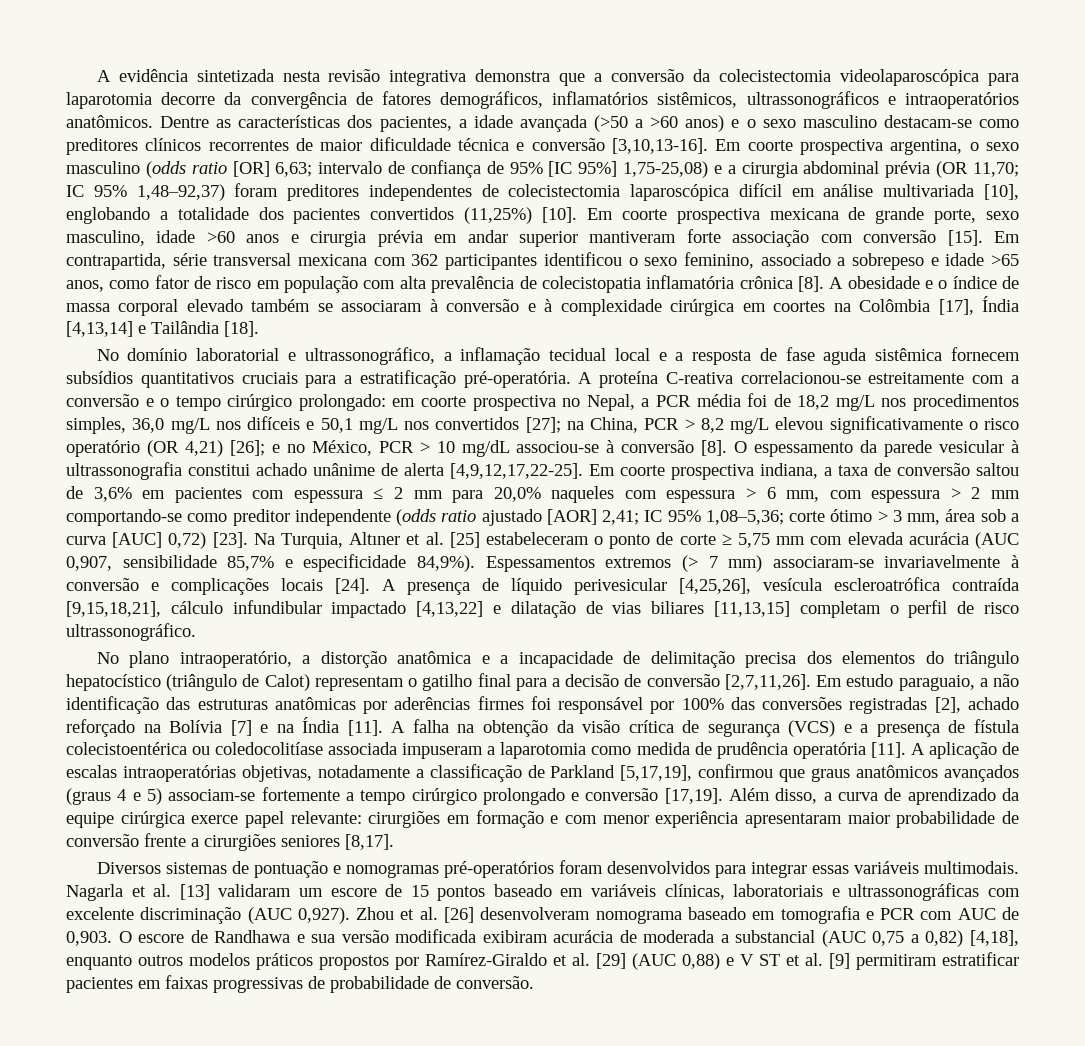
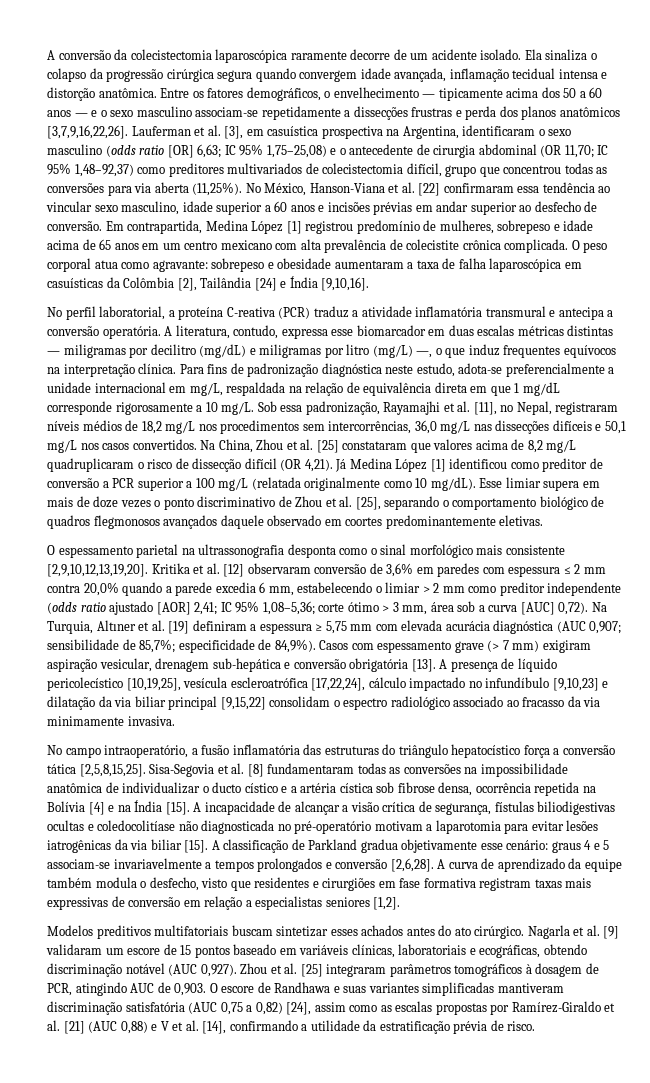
[96,69,1020,86] [66,91,1019,109] [66,115,1019,132] [66,137,963,155] A evidência sintetizada nesta revisão integrativa demonstra que a conversão da colecistectomia videolaparoscópica para laparotomia decorre da convergência de fatores demográficos, inflamatórios sistêmicos, ultrassonográficos e intraoperatórios anatômicos. Dentre as características dos pacientes, a idade avançada (>50 a >60 anos) e o sexo masculino destacam-se como preditores clínicos recorrentes de maior dificuldade técnica e conversão [3,10,13-16]. Em coorte prospectiva argentina, -> [47,49,597,63] [47,68,608,82] [47,87,603,101] [47,106,620,120] [47,125,536,139] A conversão da colecistectomia laparoscópica raramente decorre de um acidente isolado. Ela sinaliza o colapso da progressão cirúrgica segura quando convergem idade avançada, inflamação tecidual intensa e distorção anatômica. Entre os fatores demográficos, o envelhecimento — tipicamente acima dos 50 a 60 anos — e o sexo masculino associam-se repetidamente a dissecções frustras e perda dos planos anatômicos [3,7,9,16,22,26]. Lauferman et al. [3], em casuística prospectiva na Argentina, identificaram
[318,160,736,178] intervalo de confiança de 95% [IC 95%] 1,75-25,08) e a -> [224,144,430,158] IC 95% 1,75–25,08) e o antecedente de
[885,161,931,178] prévia -> (537, 149) none
[234,183,1019,201] [66,207,1020,224] [66,229,1020,247] [66,252,1019,270] [66,275,1020,293] [66,296,1020,316] [66,321,259,337] [96,347,1020,365] [66,370,1019,388] [66,393,768,411] foram preditores independentes de colecistectomia laparoscópica difícil em análise multivariada [10], englobando a totalidade dos pacientes convertidos (11,25%) [10]. Em coorte prospectiva mexicana de grande porte, sexo masculino, idade >60 anos e cirurgia prévia em andar superior mantiveram forte associação com conversão [15]. Em contrapartida, série transversal mexicana com 362 participantes identificou o sexo feminino, associado a sobrepeso e idade >65 anos, como fator de risco em população com alta prevalência de colecistopatia inflamatória crônica [8]. A obesidade e o índice de massa corporal elevado também se associaram à conversão e à complexidade cirúrgica em coortes na Colômbia [17], Índia [4,13,14] e Tailândia [18]. // No domínio laboratorial e ultrassonográfico, a inflamação tecidual local e a resposta de fase aguda sistêmica fornecem subsídios quantitativos cruciais para a estratificação pré-operatória. A proteína C-reativa correlacionou-se estreitamente com a conversão e o tempo cirúrgico prolongado: em coorte prospectiva no Nepal, a PCR média foi -> [137,163,608,177] [47,182,611,196] [46,201,598,215] [47,220,594,234] [47,239,608,253] [47,258,582,272] [47,276,370,291] [47,306,614,320] [47,325,614,339] [47,344,616,358] [47,363,615,377] [47,382,560,396] [47,401,619,415] [47,420,122,431] como preditores multivariados de colecistectomia difícil, grupo que concentrou todas as conversões para via aberta (11,25%). No México, Hanson-Viana et al. [22] confirmaram essa tendência ao vincular sexo masculino, idade superior a 60 anos e incisões prévias em andar superior ao desfecho de conversão. Em contrapartida, Medina López [1] registrou predomínio de mulheres, sobrepeso e idade acima de 65 anos em um centro mexicano com alta prevalência de colecistite crônica complicada. O peso corporal atua como agravante: sobrepeso e obesidade aumentaram a taxa de falha laparoscópica em casuísticas da Colômbia [2], Tailândia [24] e Índia [9,10,16]. // No perfil laboratorial, a proteína C-reativa (PCR) traduz a atividade inflamatória transmural e antecipa a conversão operatória. A literatura, contudo, expressa esse biomarcador em duas escalas métricas distintas — miligramas por decilitro (mg/dL) e miligramas por litro (mg/L) —, o que induz frequentes equívocos na interpretação clínica. Para fins de padronização diagnóstica neste estudo, adota-se preferencialmente a unidade internacional em mg/L, respaldada na relação de equivalência direta em que 1 mg/dL corresponde rigorosamente a 10 mg/L. Sob essa padronização, Rayamajhi et al. [11], no Nepal, registraram níveis médios
[66,417,241,434] simples, 36,0 mg/L nos -> [302,420,550,434] sem intercorrências, 36,0 mg/L nas dissecções
[435,416,1019,434] [66,440,1020,457] [66,462,1019,480] convertidos [27]; na China, PCR > 8,2 mg/L elevou significativamente o risco operatório (OR 4,21) [26]; e no México, PCR > 10 mg/dL associou-se à conversão [8]. O espessamento da parede vesicular à ultrassonografia constitui achado unânime de alerta [4,9,12,17,22-25]. Em coorte prospectiva indiana, a taxa de conversão saltou -> [102,439,577,453] [47,458,603,472] [47,477,600,491] [47,496,605,510] [47,515,544,529] [47,544,565,558] [47,563,367,577] casos convertidos. Na China, Zhou et al. [25] constataram que valores acima de 8,2 mg/L quadruplicaram o risco de dissecção difícil (OR 4,21). Já Medina López [1] identificou como preditor de conversão a PCR superior a 100 mg/L (relatada originalmente como 10 mg/dL). Esse limiar supera em mais de doze vezes o ponto discriminativo de Zhou et al. [25], separando o comportamento biológico de quadros flegmonosos avançados daquele observado em coortes predominantemente eletivas. // O espessamento parietal na ultrassonografia desponta como o sinal morfológico mais consistente [2,9,10,12,13,19,20]. Kritika et al. [12] observaram conversão
[174,487,242,503] pacientes -> [437,563,480,577] paredes
[452,486,941,503] para 20,0% naqueles com espessura > 6 mm, com espessura -> [47,582,421,596] contra 20,0% quando a parede excedia 6 mm, estabelecendo o limiar
[66,509,182,526] comportando-se -> (465, 589) none
[168,532,248,549] 0,72) [23]. -> [558,602,589,615] 0,72).
[449,532,716,549] [25] estabeleceram o ponto de corte -> [168,620,312,634] [19] definiram a espessura
[974,532,1019,549] [66,554,1020,572] [66,577,1019,595] [66,600,1019,618] [66,623,196,641] [96,651,170,668] (AUC 0,907, sensibilidade 85,7% e especificidade 84,9%). Espessamentos extremos (> 7 mm) associaram-se invariavelmente à conversão e complicações locais [24]. A presença de líquido perivesicular [4,25,26], vesícula escleroatrófica contraída [9,15,18,21], cálculo infundibular impactado [4,13,22] e dilatação de vias biliares [11,13,15] completam o perfil de risco ultrassonográfico. // No plano -> [493,620,622,634] [47,639,591,653] [47,658,557,672] [47,677,609,691] [47,696,601,710] [47,716,175,726] [47,745,101,758] diagnóstica (AUC 0,907; sensibilidade de 85,7%; especificidade de 84,9%). Casos com espessamento grave (> 7 mm) exigiram aspiração vesicular, drenagem sub-hepática e conversão obrigatória [13]. A presença de líquido pericolecístico [10,19,25], vesícula escleroatrófica [17,22,24], cálculo impactado no infundíbulo [9,10,23] e dilatação da via biliar principal [9,15,22] consolidam o espectro radiológico associado ao fracasso da via minimamente invasiva. // No campo
[320,651,1020,668] [66,673,1019,691] [66,696,1019,714] [66,719,135,737] distorção anatômica e a incapacidade de delimitação precisa dos elementos do triângulo hepatocístico (triângulo de Calot) representam o gatilho final para a decisão de conversão [2,7,11,26]. Em estudo paraguaio, a não identificação das estruturas anatômicas por aderências firmes foi responsável por 100% das conversões registradas [2], achado reforçado -> [201,744,615,758] [47,763,568,777] [47,782,580,796] fusão inflamatória das estruturas do triângulo hepatocístico força a conversão tática [2,5,8,15,25]. Sisa-Segovia et al. [8] fundamentaram todas as conversões na impossibilidade anatômica de individualizar o ducto cístico e a artéria cística sob fibrose densa, ocorrência repetida
[230,720,252,736] [7] -> [88,802,105,815] [4]
[347,719,1019,737] [66,742,1020,759] [66,764,1019,782] [66,787,832,805] [11]. A falha na obtenção da visão crítica de segurança (VCS) e a presença de fístula colecistoentérica ou coledocolitíase associada impuseram a laparotomia como medida de prudência operatória [11]. A aplicação de escalas intraoperatórias objetivas, notadamente a classificação de Parkland [5,17,19], confirmou que graus anatômicos avançados (graus 4 e 5) associam-se fortemente a tempo cirúrgico prolongado e conversão [17,19]. Além disso, a -> [165,801,616,815] [47,820,599,834] [47,839,610,853] [47,858,446,872] [15]. A incapacidade de alcançar a visão crítica de segurança, fístulas biliodigestivas ocultas e coledocolitíase não diagnosticada no pré-operatório motivam a laparotomia para evitar lesões iatrogênicas da via biliar [15]. A classificação de Parkland gradua objetivamente esse cenário: graus 4 e 5 associam-se invariavelmente a tempos prolongados e conversão [2,6,28]. A
[120,810,1019,828] [66,833,394,851] [96,860,1020,878] cirúrgica exerce papel relevante: cirurgiões em formação e com menor experiência apresentaram maior probabilidade de conversão frente a cirurgiões seniores [8,17]. // Diversos sistemas de pontuação e nomogramas pré-operatórios foram desenvolvidos para integrar essas variáveis multimodais. -> [47,877,592,891] [47,896,401,910] [47,925,525,939] também modula o desfecho, visto que residentes e cirurgiões em fase formativa registram taxas mais expressivas de conversão em relação a especialistas seniores [1,2]. // Modelos preditivos multifatoriais buscam sintetizar esses achados antes do ato cirúrgico.
[179,884,210,900] [13] -> [603,926,620,939] [9]
[848,883,1021,901] [66,907,242,924] ultrassonográficas com excelente discriminação -> [479,944,587,958] [47,963,165,977] ecográficas, obtendo discriminação notável
[444,906,953,924] [26] desenvolveram nomograma baseado em tomografia e PCR com -> [300,963,599,977] [47,982,127,996] [25] integraram parâmetros tomográficos à dosagem de PCR, atingindo
[311,929,1019,947] [66,953,389,970] sua versão modificada exibiram acurácia de moderada a substancial (AUC 0,75 a 0,82) [4,18], enquanto outros modelos práticos propostos -> [343,982,564,996] [47,1001,487,1015] suas variantes simplificadas mantiveram discriminação satisfatória (AUC 0,75 a 0,82) [24], assim como as escalas propostas
[596,953,626,969] [29] -> [63,1021,85,1034] [21]
[759,952,1019,970] [66,975,534,993] ST et al. [9] permitiram estratificar pacientes em faixas progressivas de probabilidade de conversão. -> [172,1020,536,1034] et al. [14], confirmando a utilidade da estratificação prévia de risco.

